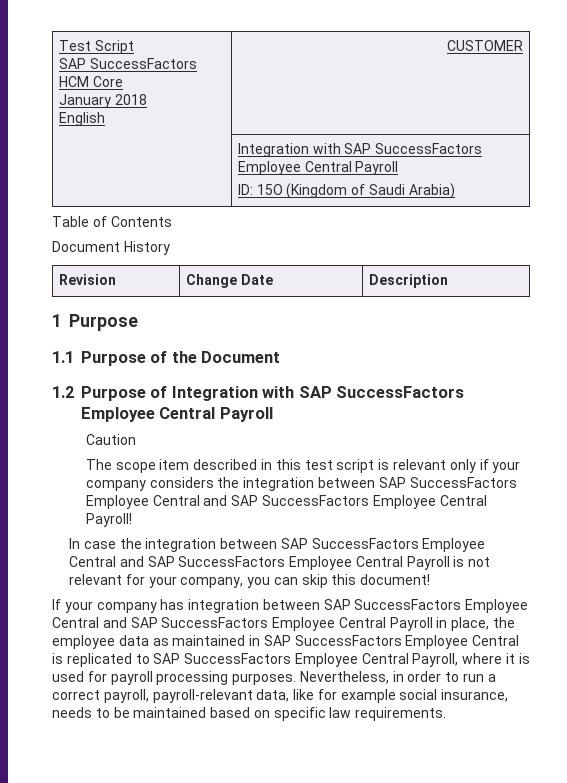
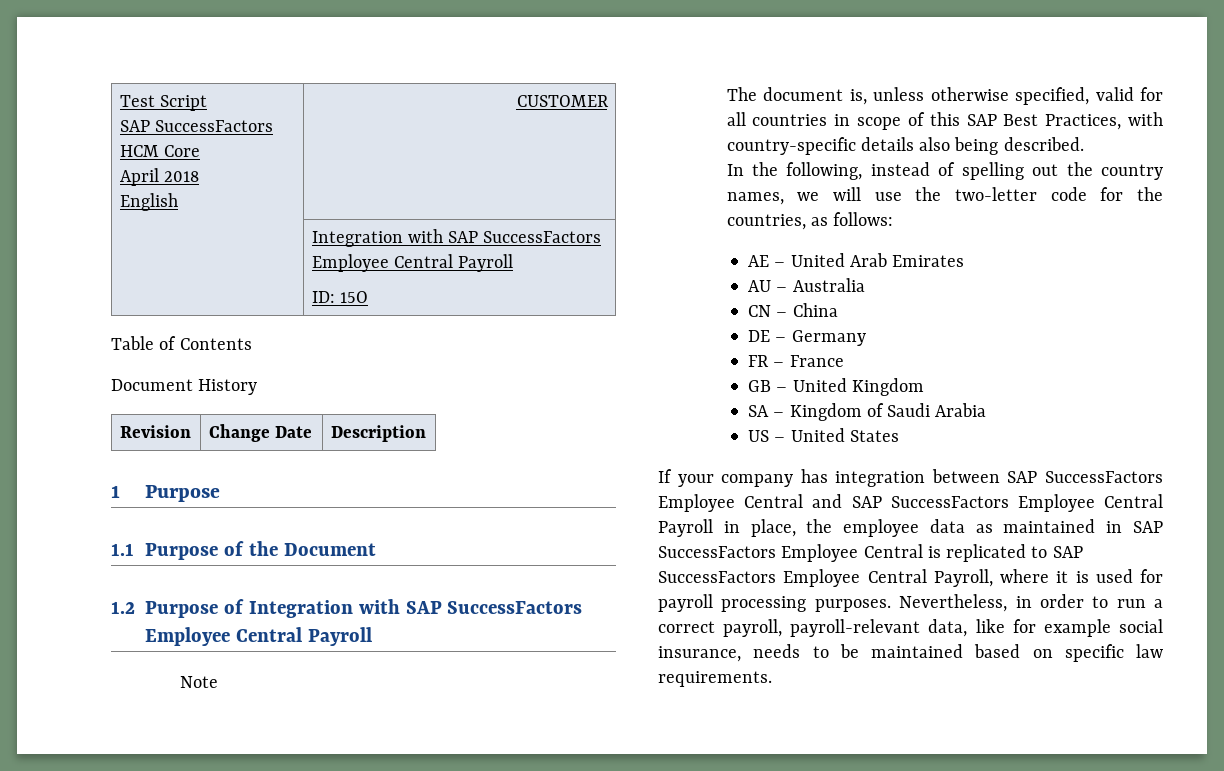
[58,94,111,108] January -> [119,168,159,186] April
[286,183,455,199] (Kingdom of Saudi Arabia) -> (368, 297) none
[85,434,136,445] Caution -> [179,676,218,688] Note
[115,459,521,473] [85,477,517,491] [85,495,487,509] [85,513,132,527] [68,538,486,552] [68,556,491,570] [68,574,431,588] scope item described in this test script is relevant only if your company considers the integration between SAP SuccessFactors Employee Central and SAP SuccessFactors Employee Central Payroll! // In case the integration between SAP SuccessFactors Employee Central and SAP SuccessFactors Employee Central Payroll is not relevant for your company, you can skip this document! -> [763,87,1163,105] [726,112,1163,130] [726,137,1084,155] [726,162,1163,180] [726,187,1163,205] [726,212,894,230] [748,253,965,267] [748,278,865,292] [748,303,838,317] [748,330,866,346] [748,355,844,367] [748,378,924,396] [748,403,987,421] [748,428,899,442] document is, unless otherwise specified, valid for all countries in scope of this SAP Best Practices, with country-specific details also being described. // In the following, instead of spelling out the country names, we will use the two-letter code for the countries, as follows: // AE – United Arab Emirates // AU – Australia // CN – China // DE – Germany // FR – France // GB – United Kingdom // SA – Kingdom of Saudi Arabia // US – United States

